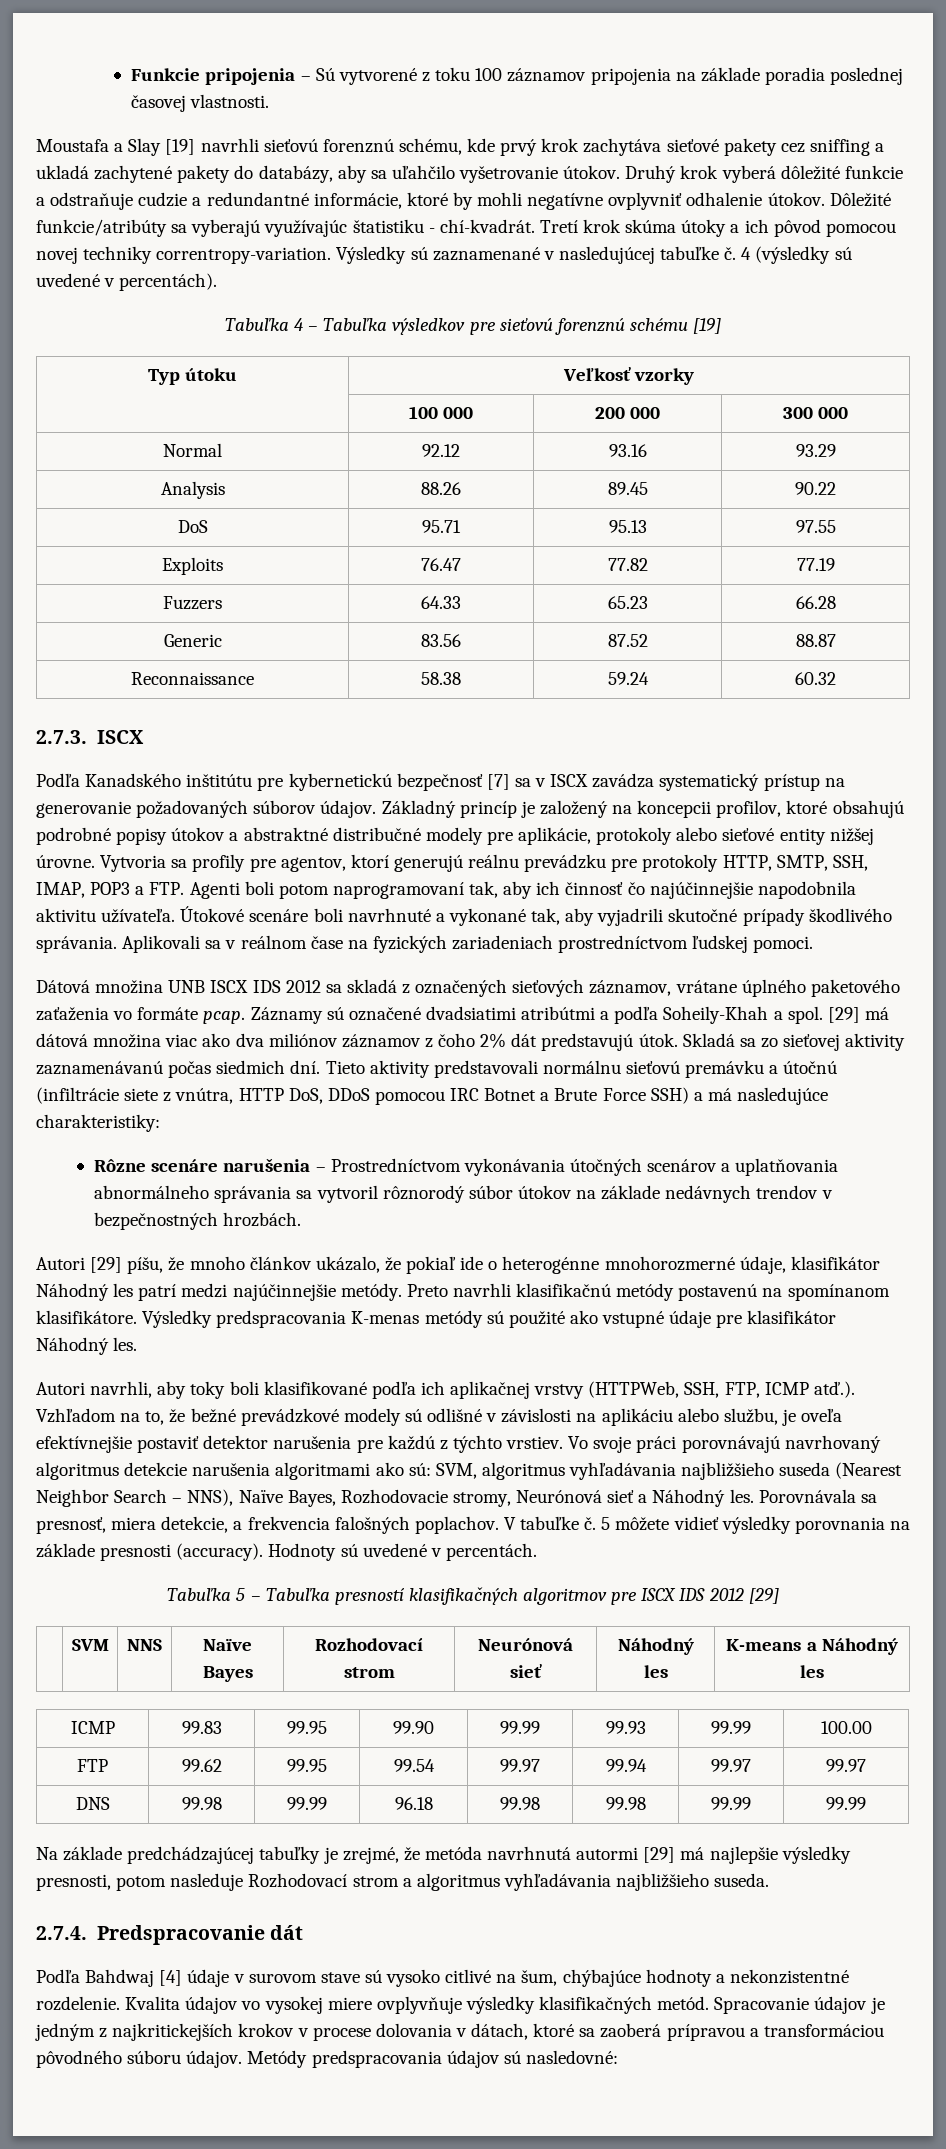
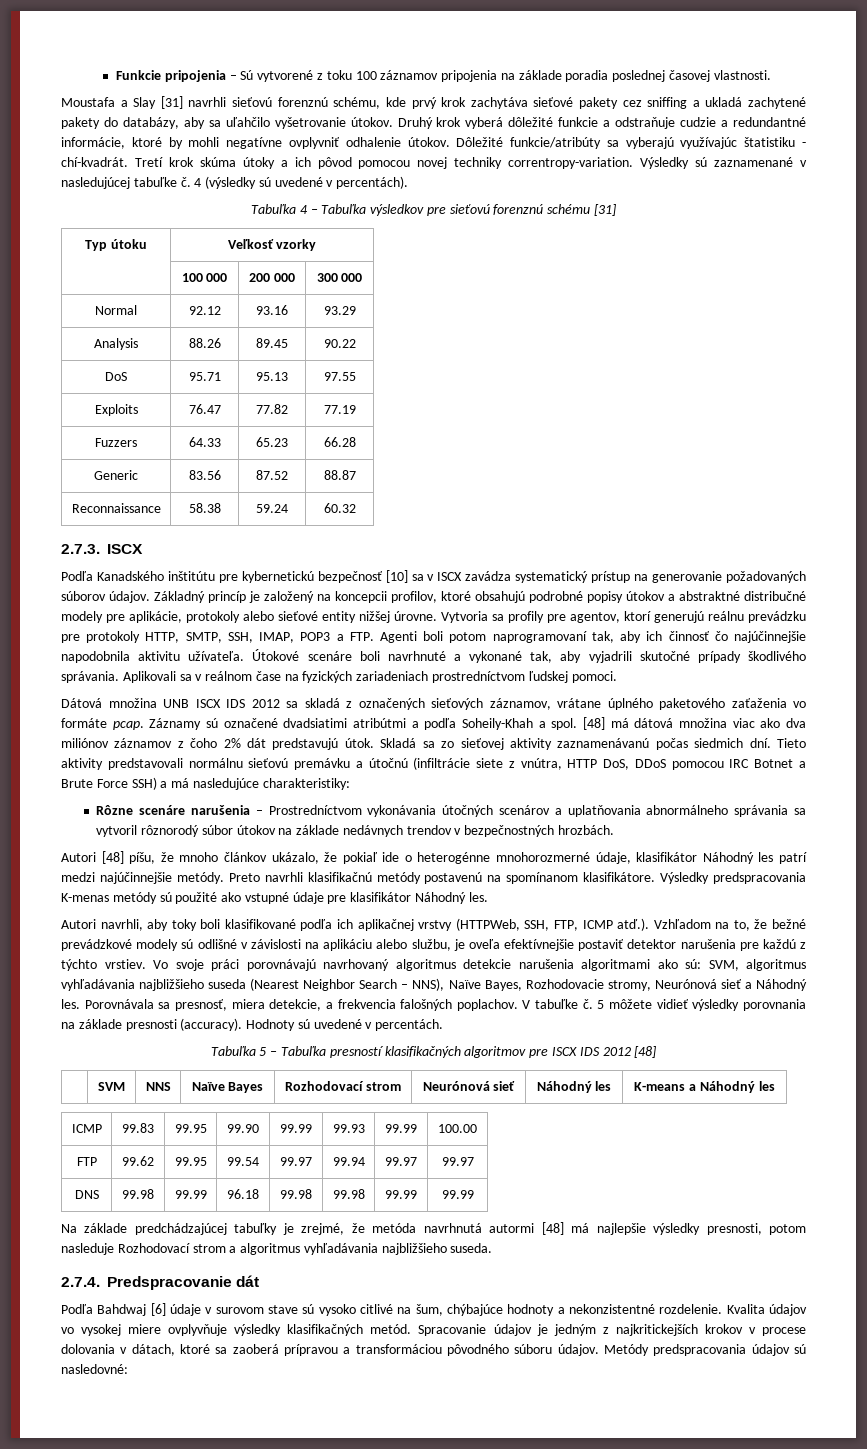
[165,139,196,155] [19] -> [160,96,183,109] [31]
[693,318,722,334] [19] -> [594,204,617,216] [31]
[486,774,510,790] [7] -> [385,570,408,583] [10]
[827,1007,860,1023] [29] -> [583,717,606,730] [48]
[90,1257,123,1273] [29] -> [101,851,124,864] [48]
[748,1588,779,1604] [29] -> [634,1046,657,1058] [48]
[643,1847,676,1863] [29] -> [541,1222,564,1235] [48]
[159,1970,183,1986] [4] -> [150,1303,166,1316] [6]

